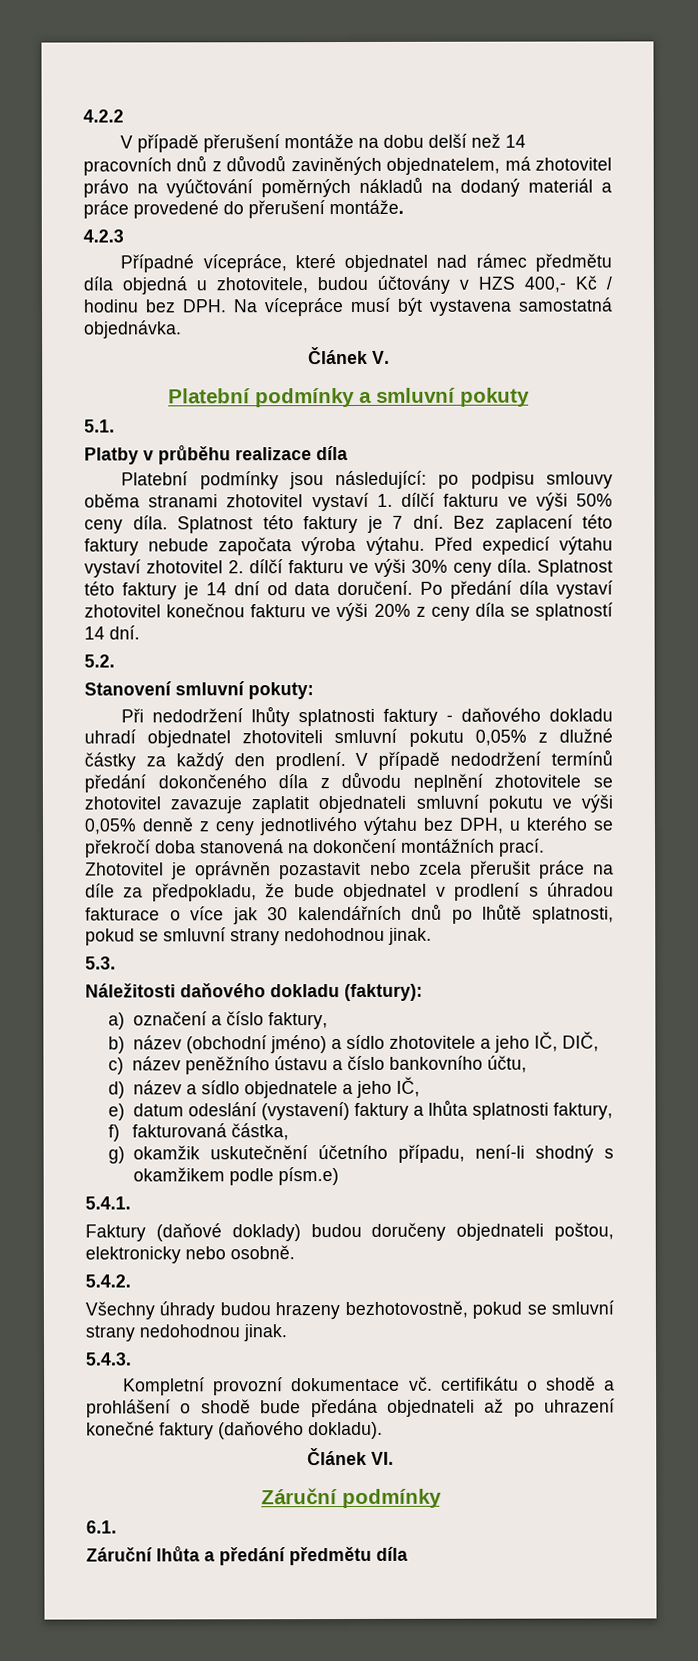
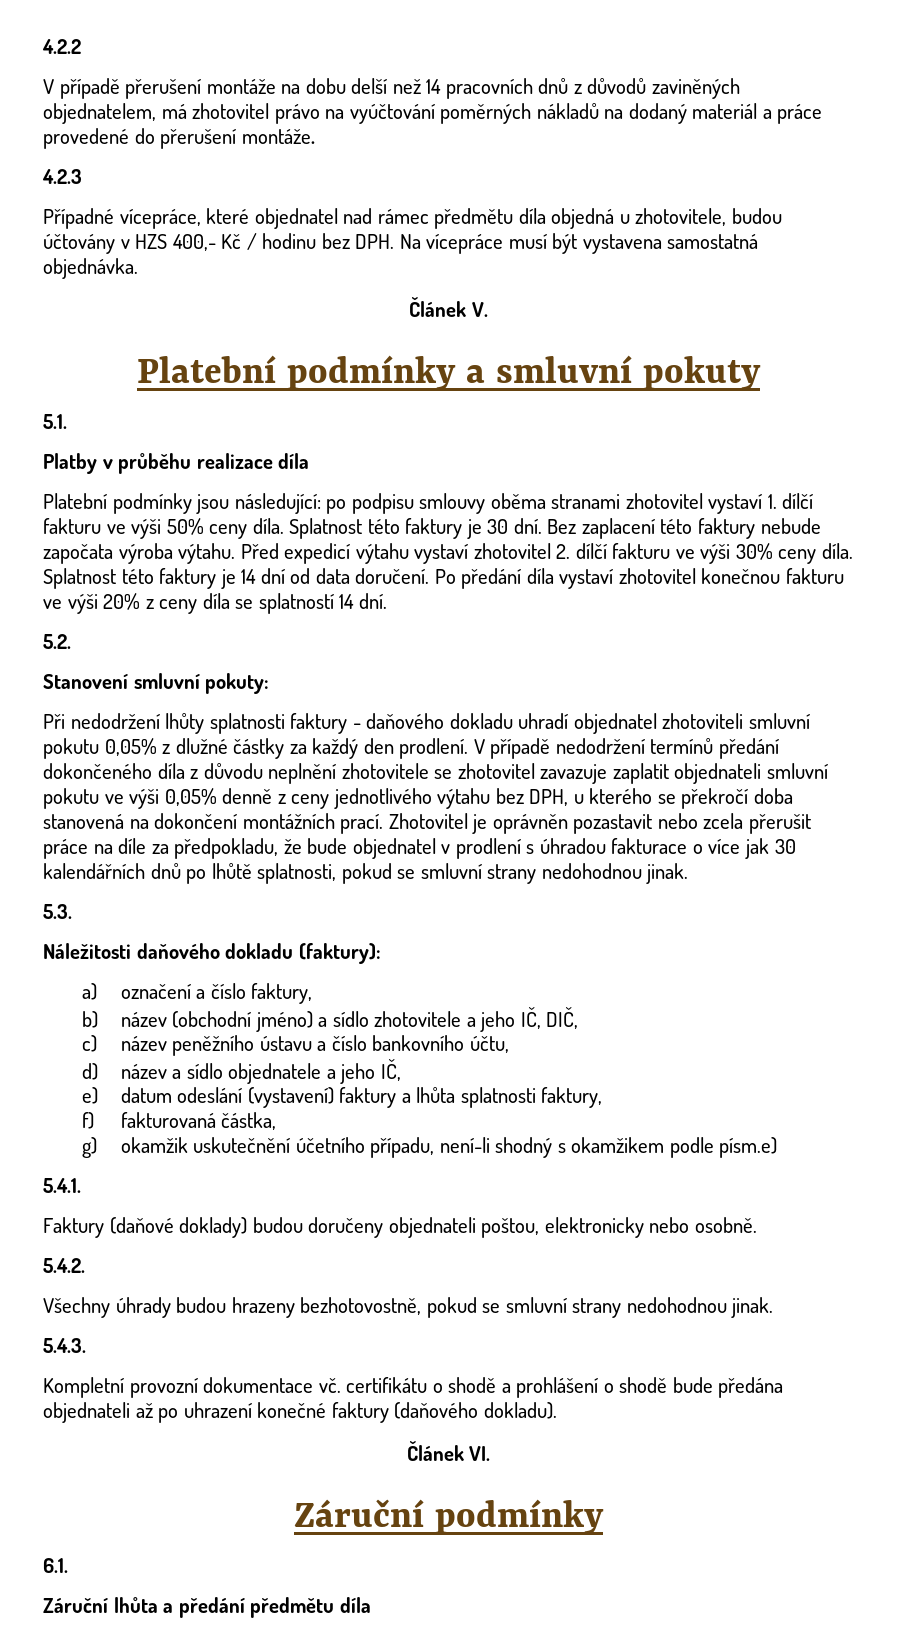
[392,515,403,529] 7 -> [487,519,509,534] 30

